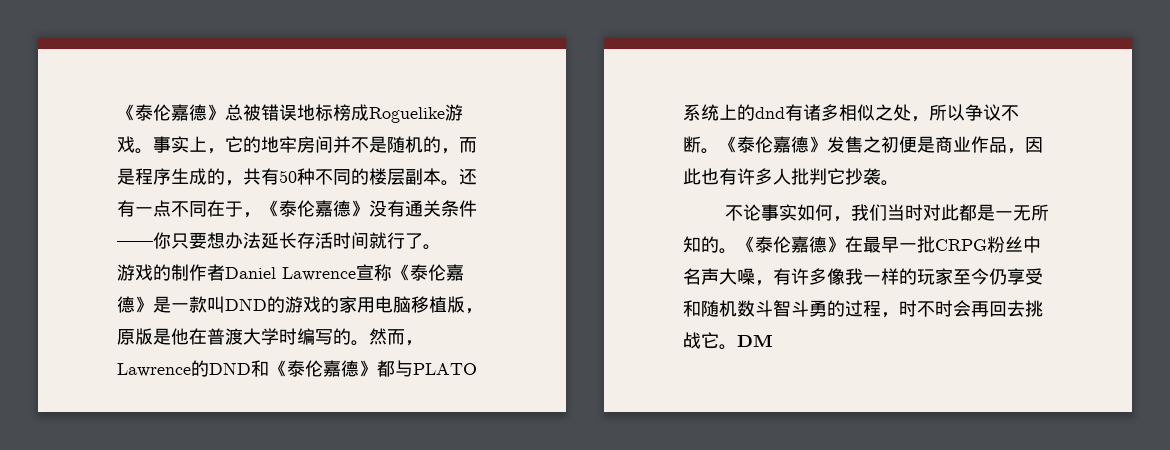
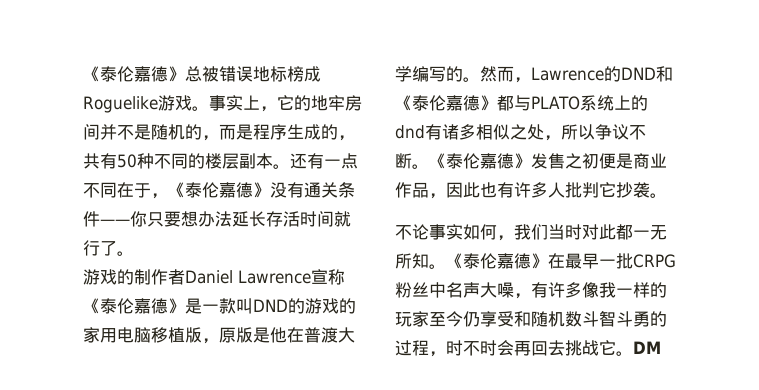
[279,328,297,345] 时 -> (412, 74) none
[976,204,995,221] 是 -> (633, 232) none
[701,236,719,253] 的 -> (429, 261) none

